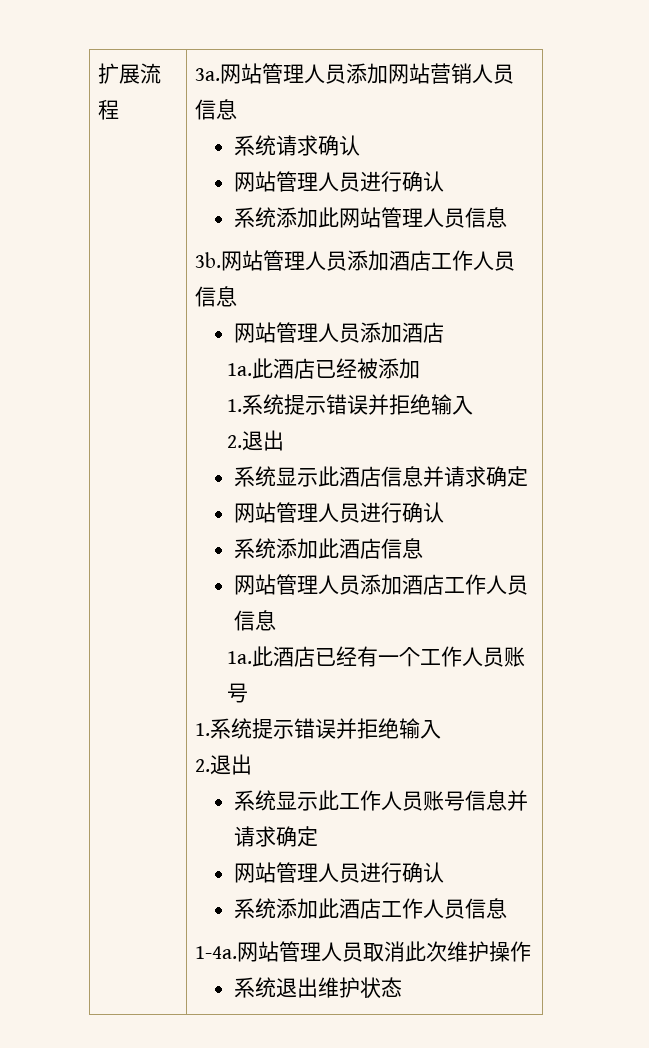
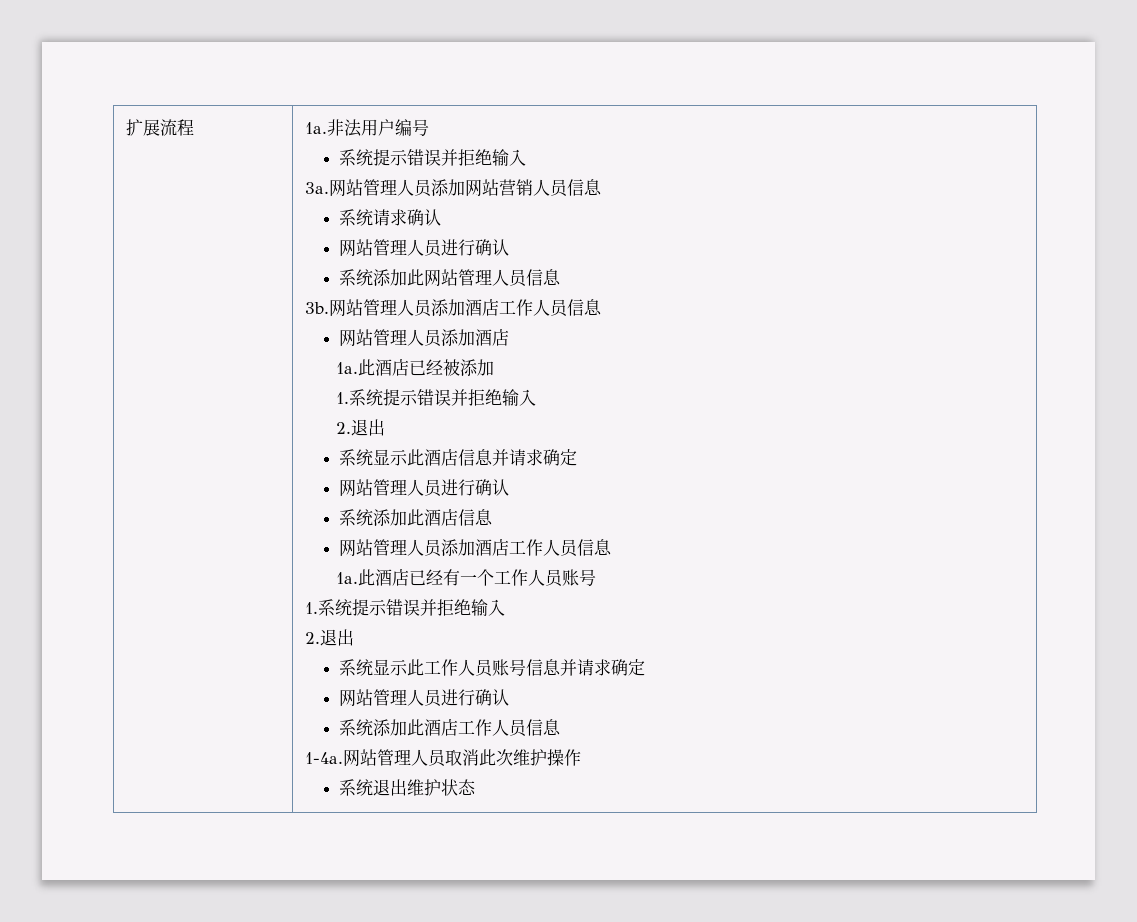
(119, 109) none -> [305,119,430,137] [339,149,527,166] 1a.非法用户编号 // 系统提示错误并拒绝输入 //

